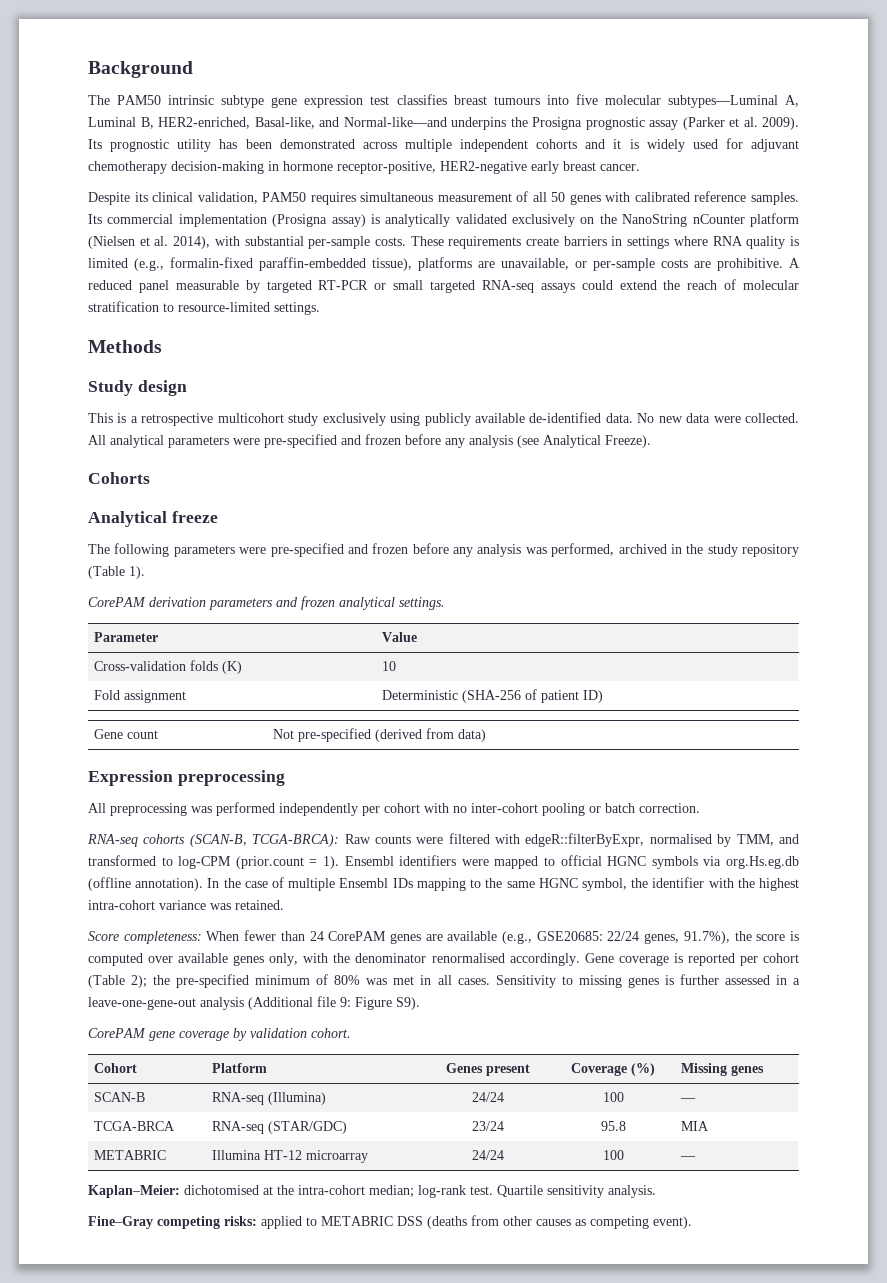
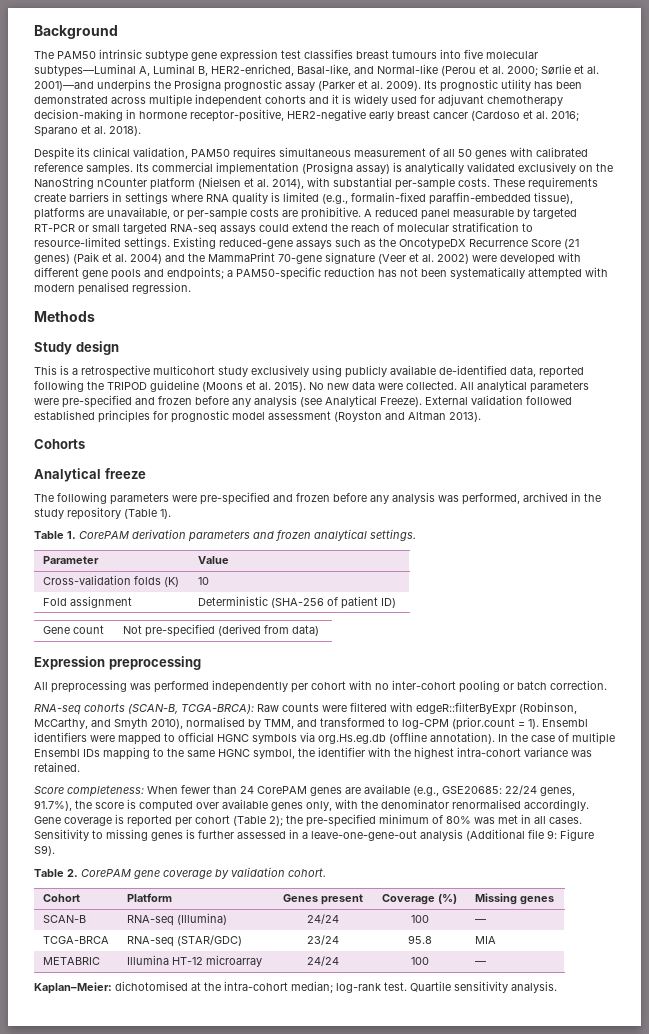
[343,117,447,127] Normal-like—and -> [377,64,599,76] [34,81,94,91] Normal-like (Perou et al. 2000; Sørlie et al. 2001)—and
[600,164,640,171] cancer. -> [433,110,579,121] [34,125,141,137] cancer (Cardoso et al. 2016; Sparano et al. 2018).
(320, 308) none -> [173,237,579,250] [34,252,581,265] [34,267,608,280] [34,282,191,295] Existing reduced-gene assays such as the OncotypeDX Recurrence Score (21 genes) (Paik et al. 2004) and the MammaPrint 70-gene signature (Veer et al. 2002) were developed with different gene pools and endpoints; a PAM50-specific reduction has not been systematically attempted with modern penalised regression.
[605,413,633,423] data. -> [510,366,584,378] [34,380,306,392] data, reported following the TRIPOD guideline (Moons et al. 2015).
(651, 441) none -> [425,395,572,405] [34,410,481,423] External validation followed established principles for prognostic model assessment (Royston and Altman 2013).
(145, 572) none -> [34,531,76,539] Table 1.
[525,833,645,847] edgeR::filterByExpr, -> [416,702,577,715] [34,718,183,729] edgeR::filterByExpr (Robinson, McCarthy, and Smyth 2010),
(420, 1003) none -> [34,869,78,877] Table 2.
[88,1215,692,1229] // Fine–Gray competing risks: applied to METABRIC DSS (deaths from other causes as competing event). -> (557, 987) none

